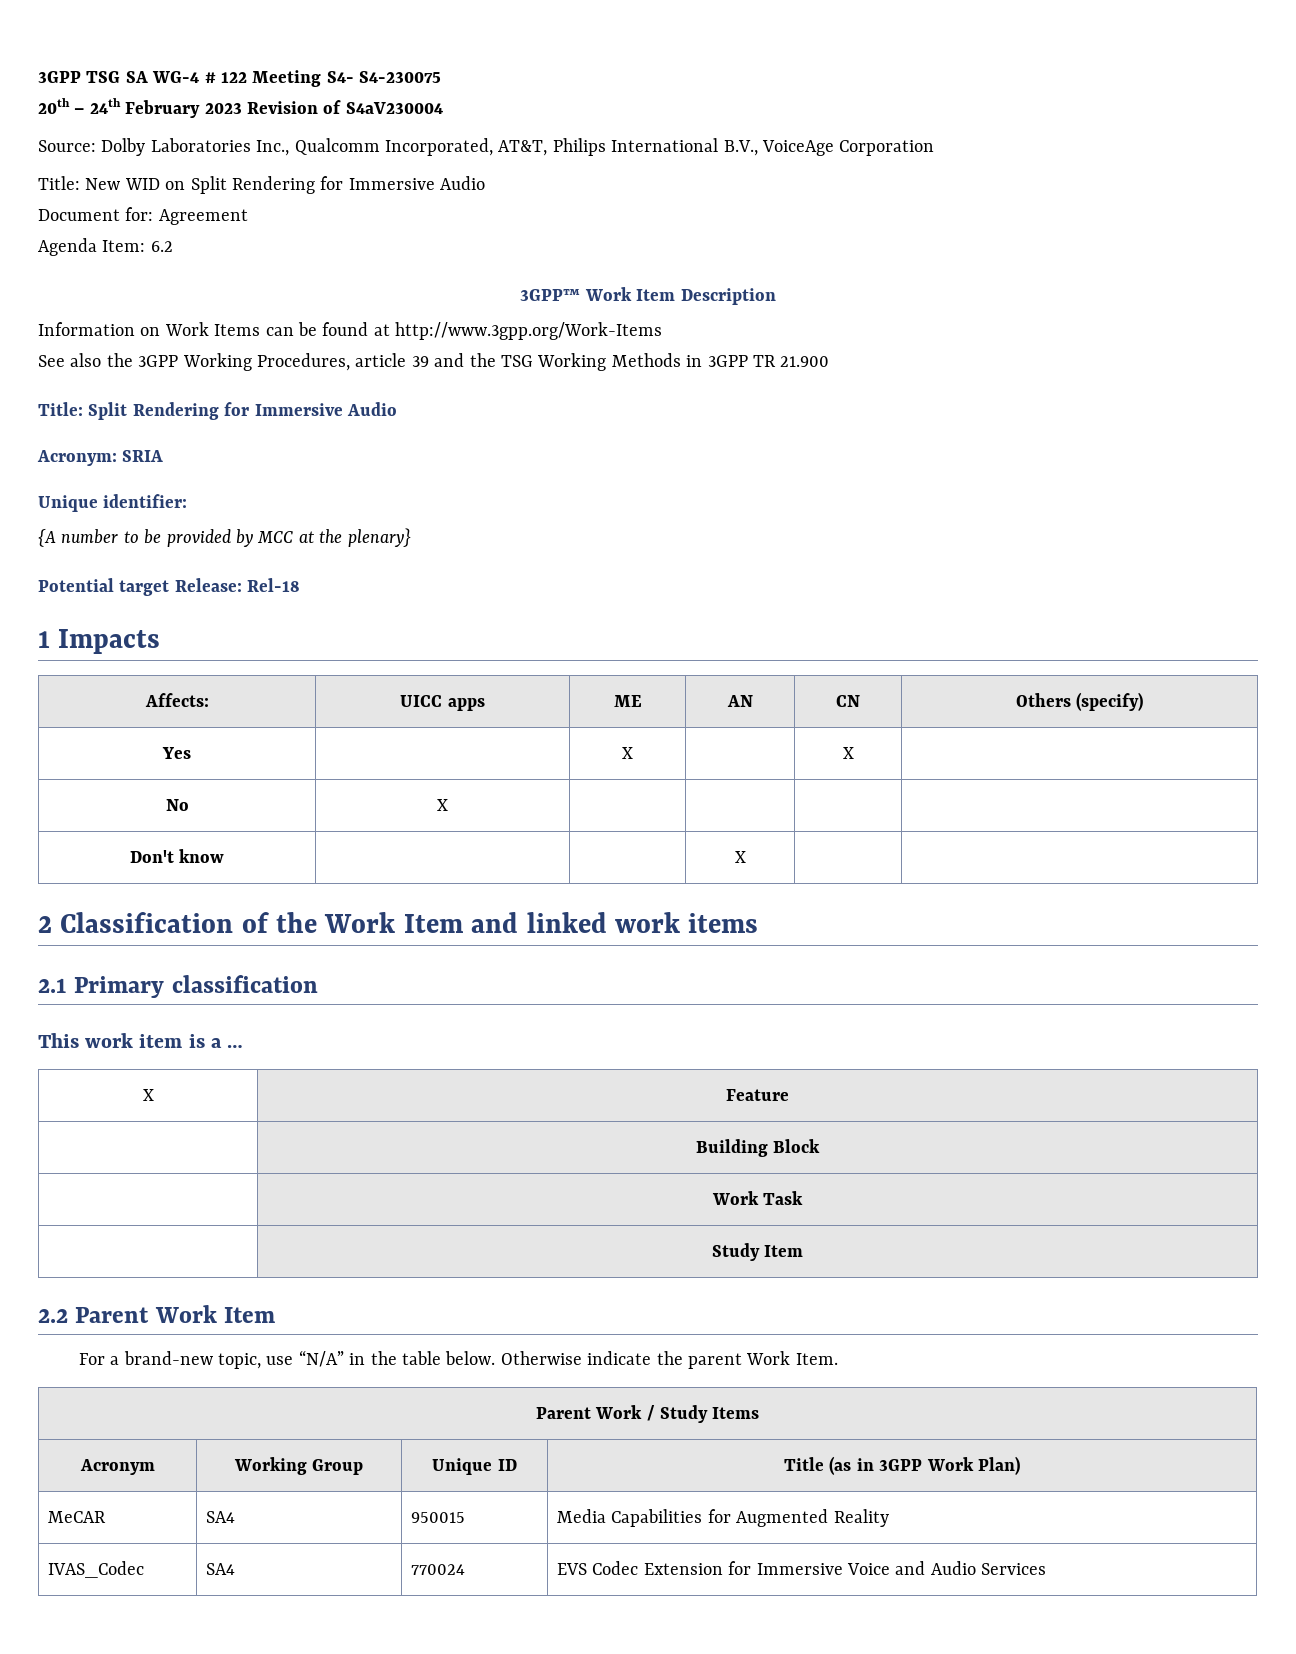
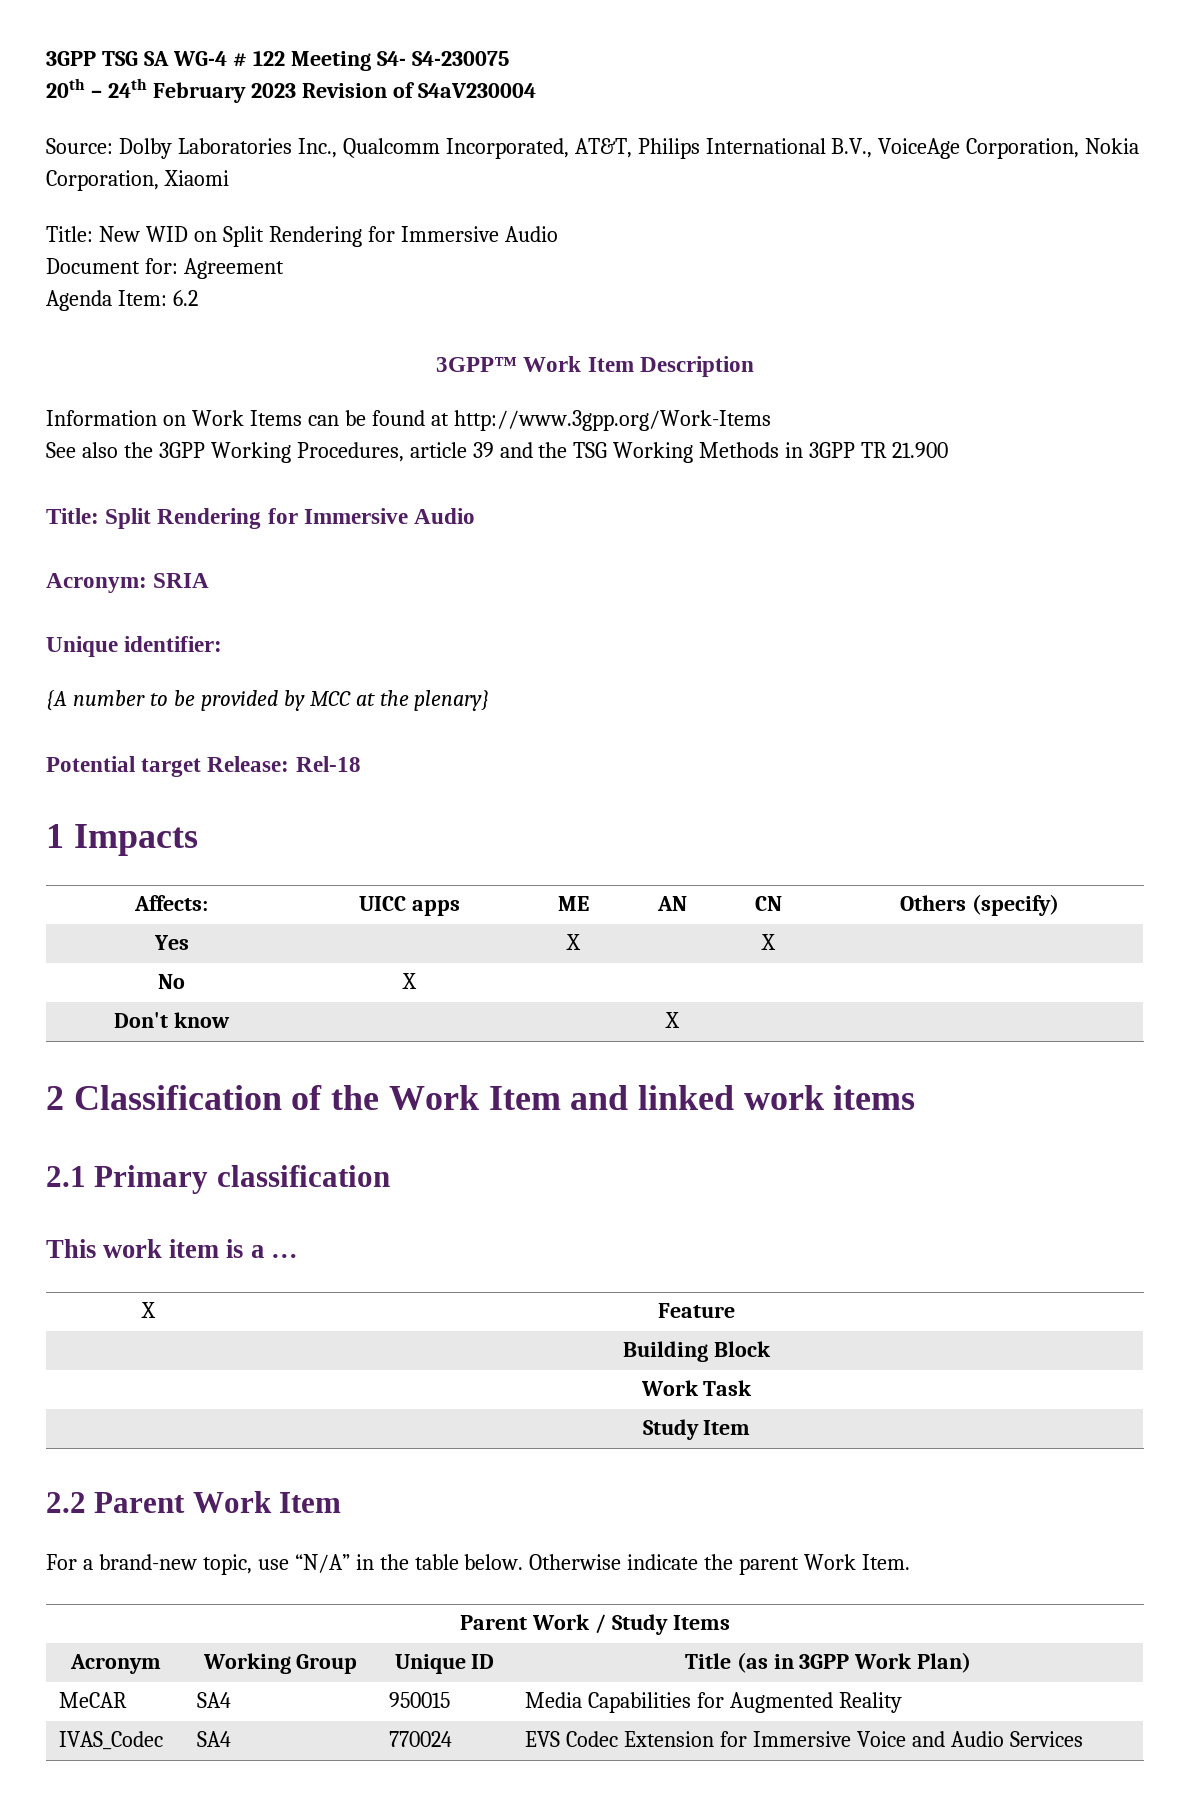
[839,140,935,156] Corporation -> [966,138,1140,159] [46,170,229,191] Corporation, Nokia Corporation, Xiaomi

